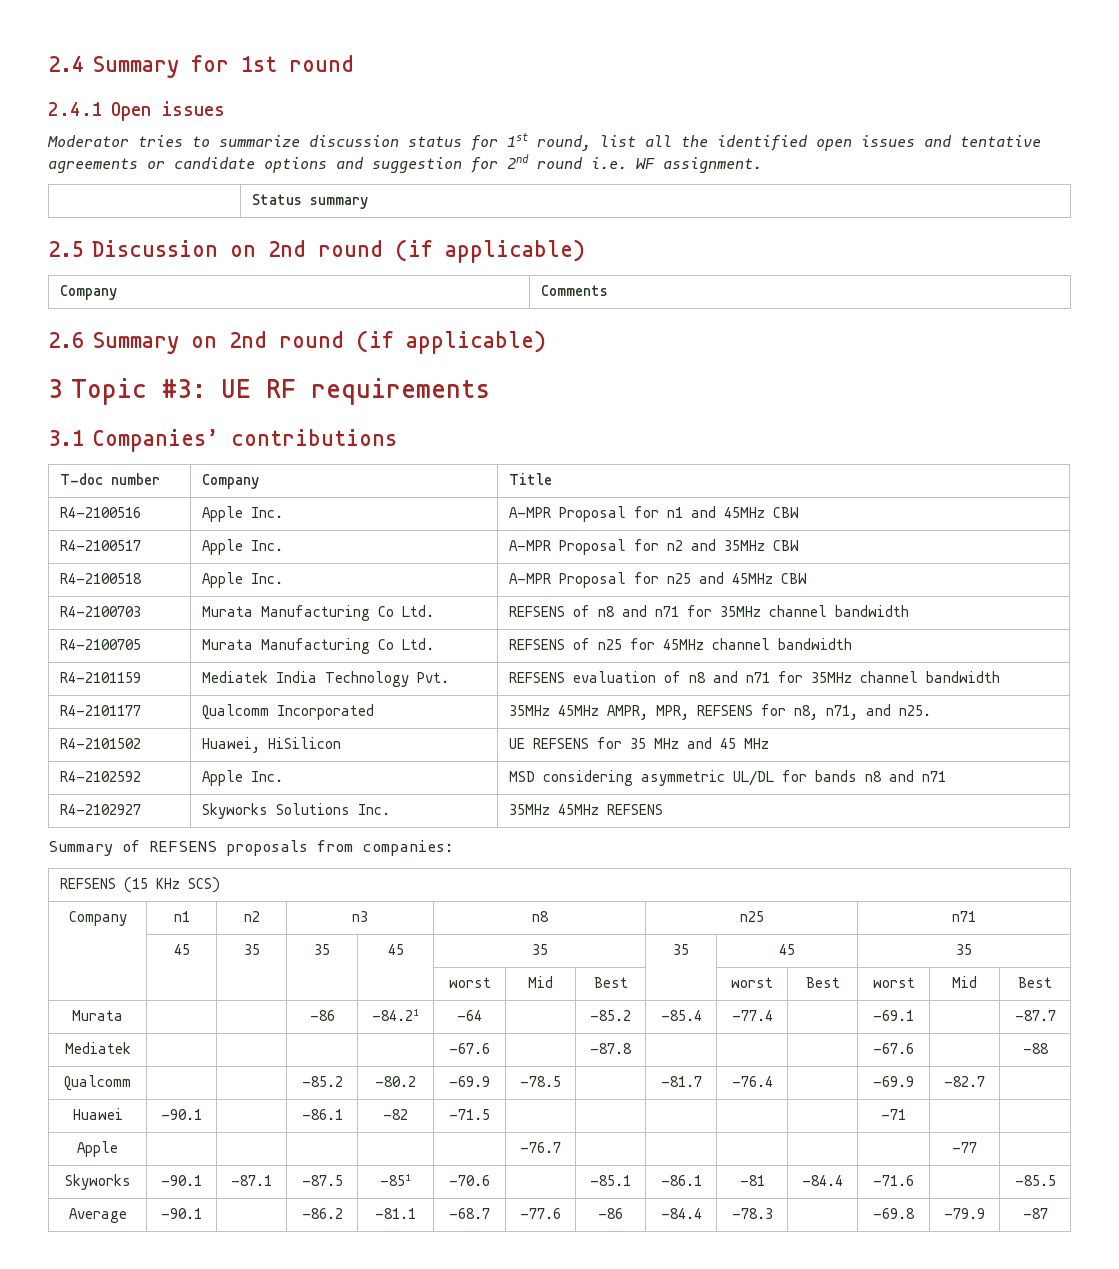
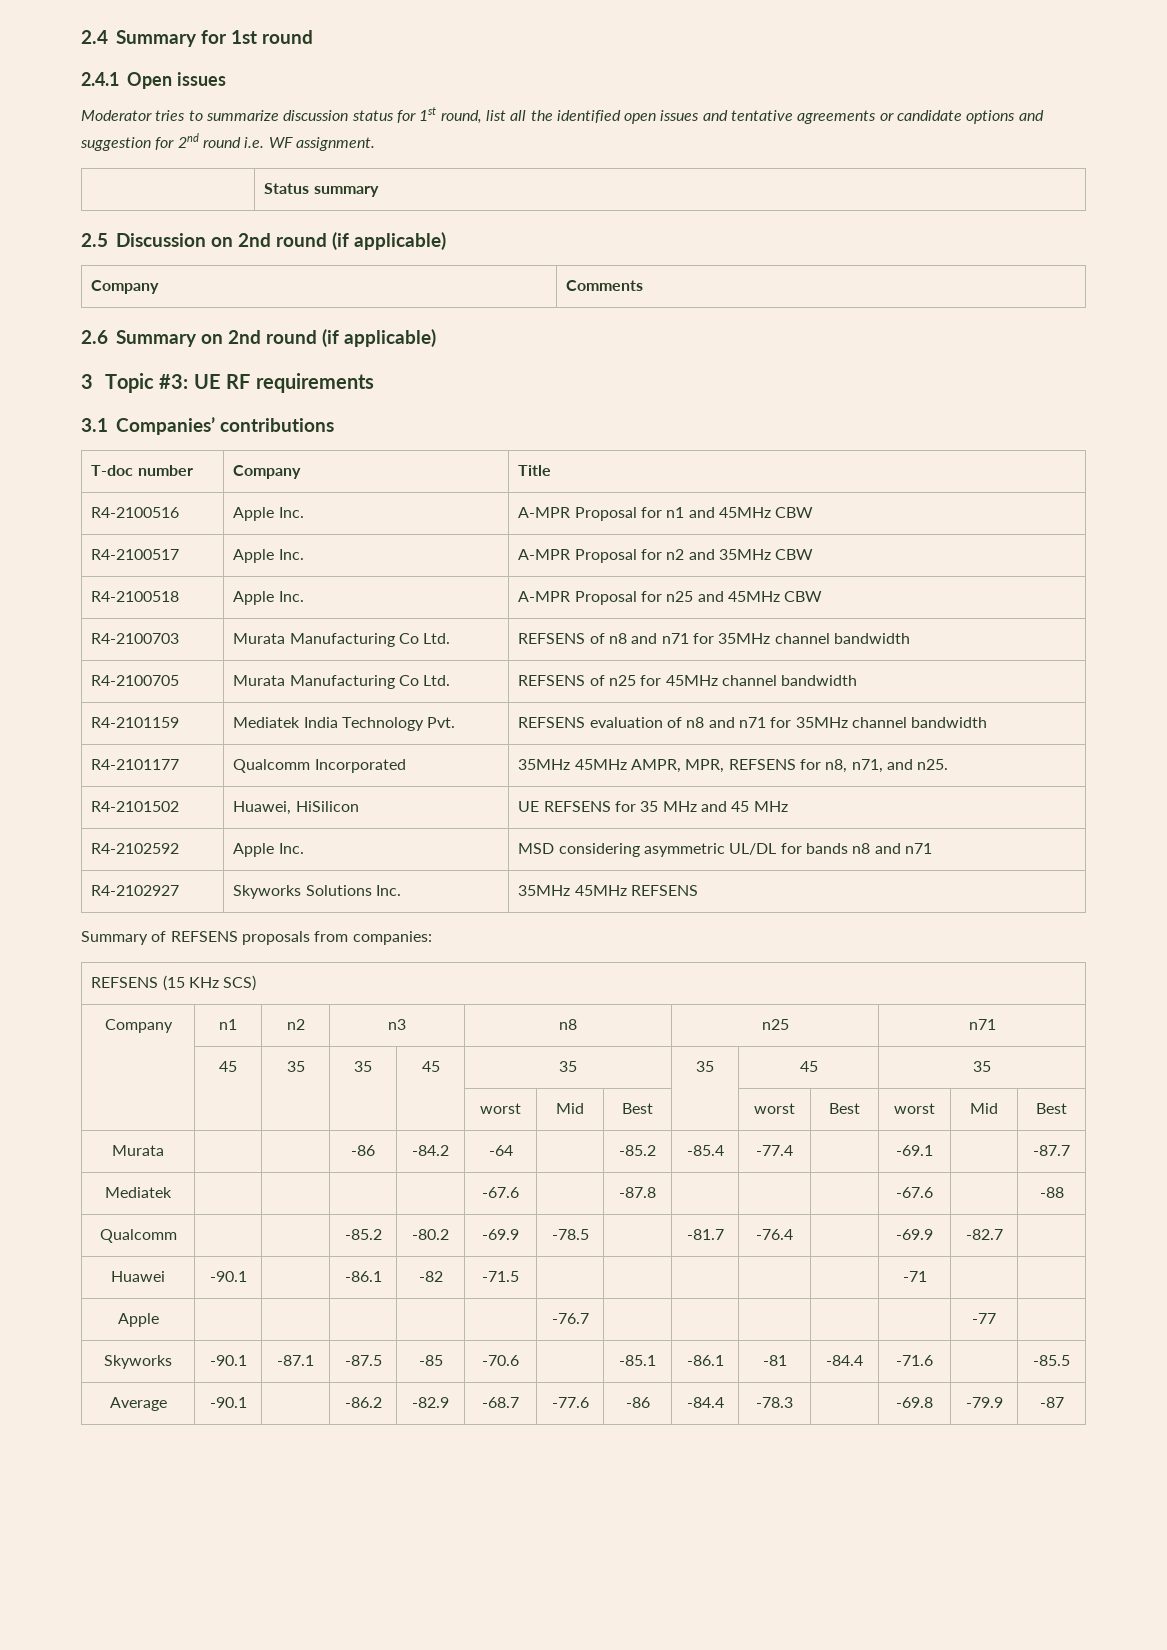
[372,1009,419,1021] -84.21 -> [412,1145,449,1156] -84.2
[380,1174,411,1186] -851 -> [418,1355,443,1366] -85
[375,1208,416,1219] -81.1 -> [412,1397,449,1408] -82.9

